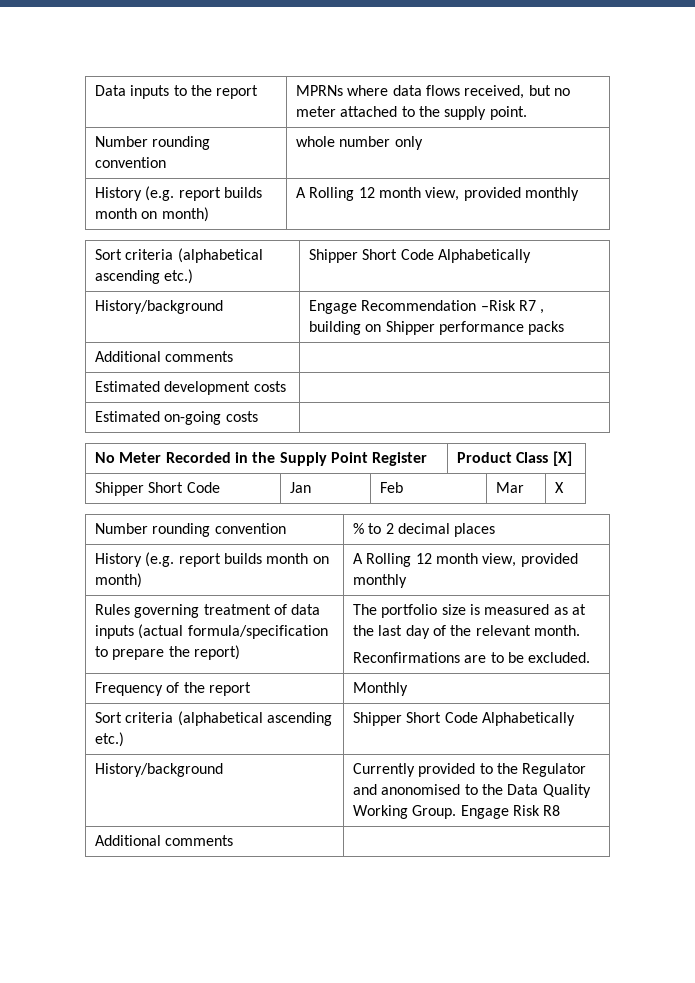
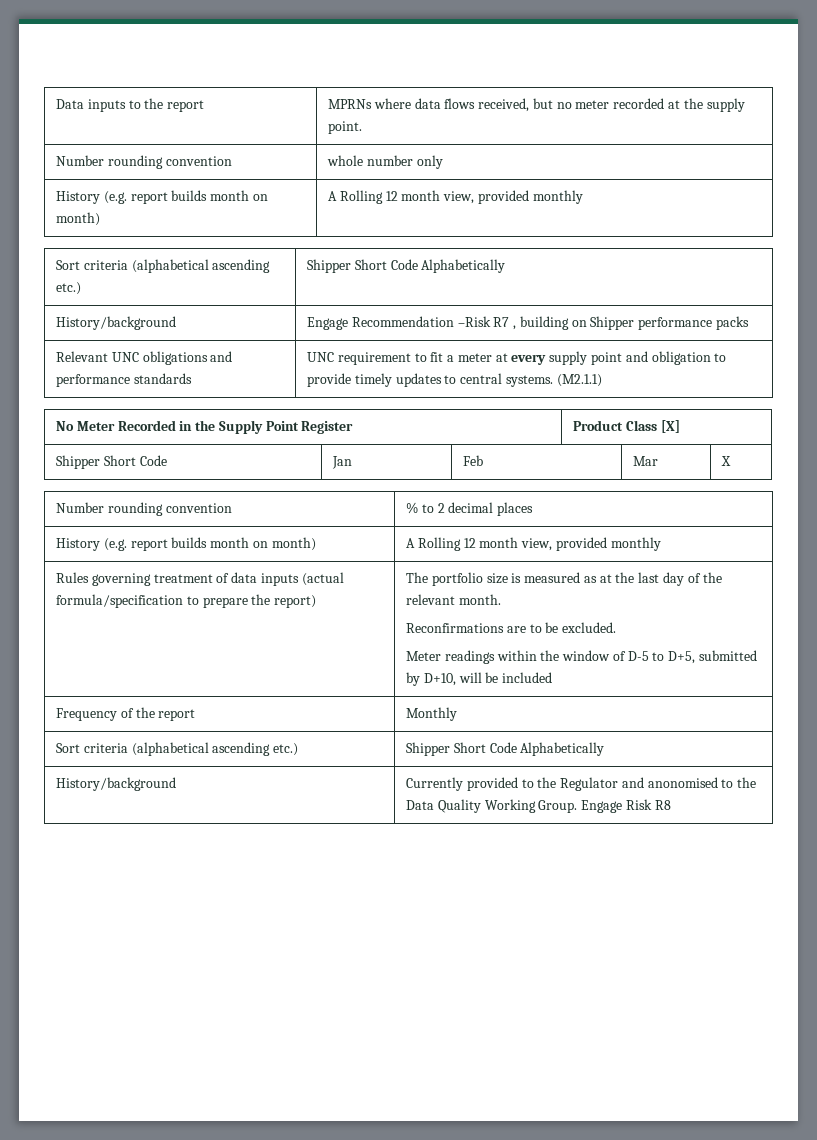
[340,106,415,117] attached to -> [613,98,681,109] recorded at
[95,351,234,362] [95,381,286,395] [95,411,258,425] Additional comments | // Estimated development costs | // Estimated on-going costs | -> [56,351,233,365] [56,373,192,387] [307,351,727,365] [307,373,602,387] Relevant UNC obligations and performance standards | UNC requirement to fit a meter at every supply point and obligation to provide timely updates to central systems. (M2.1.1)
(591, 657) none -> [406,650,758,664] [406,672,553,686] // Meter readings within the window of D-5 to D+5, submitted by D+10, will be included
[95,835,234,846] // Additional comments | -> (671, 805) none

